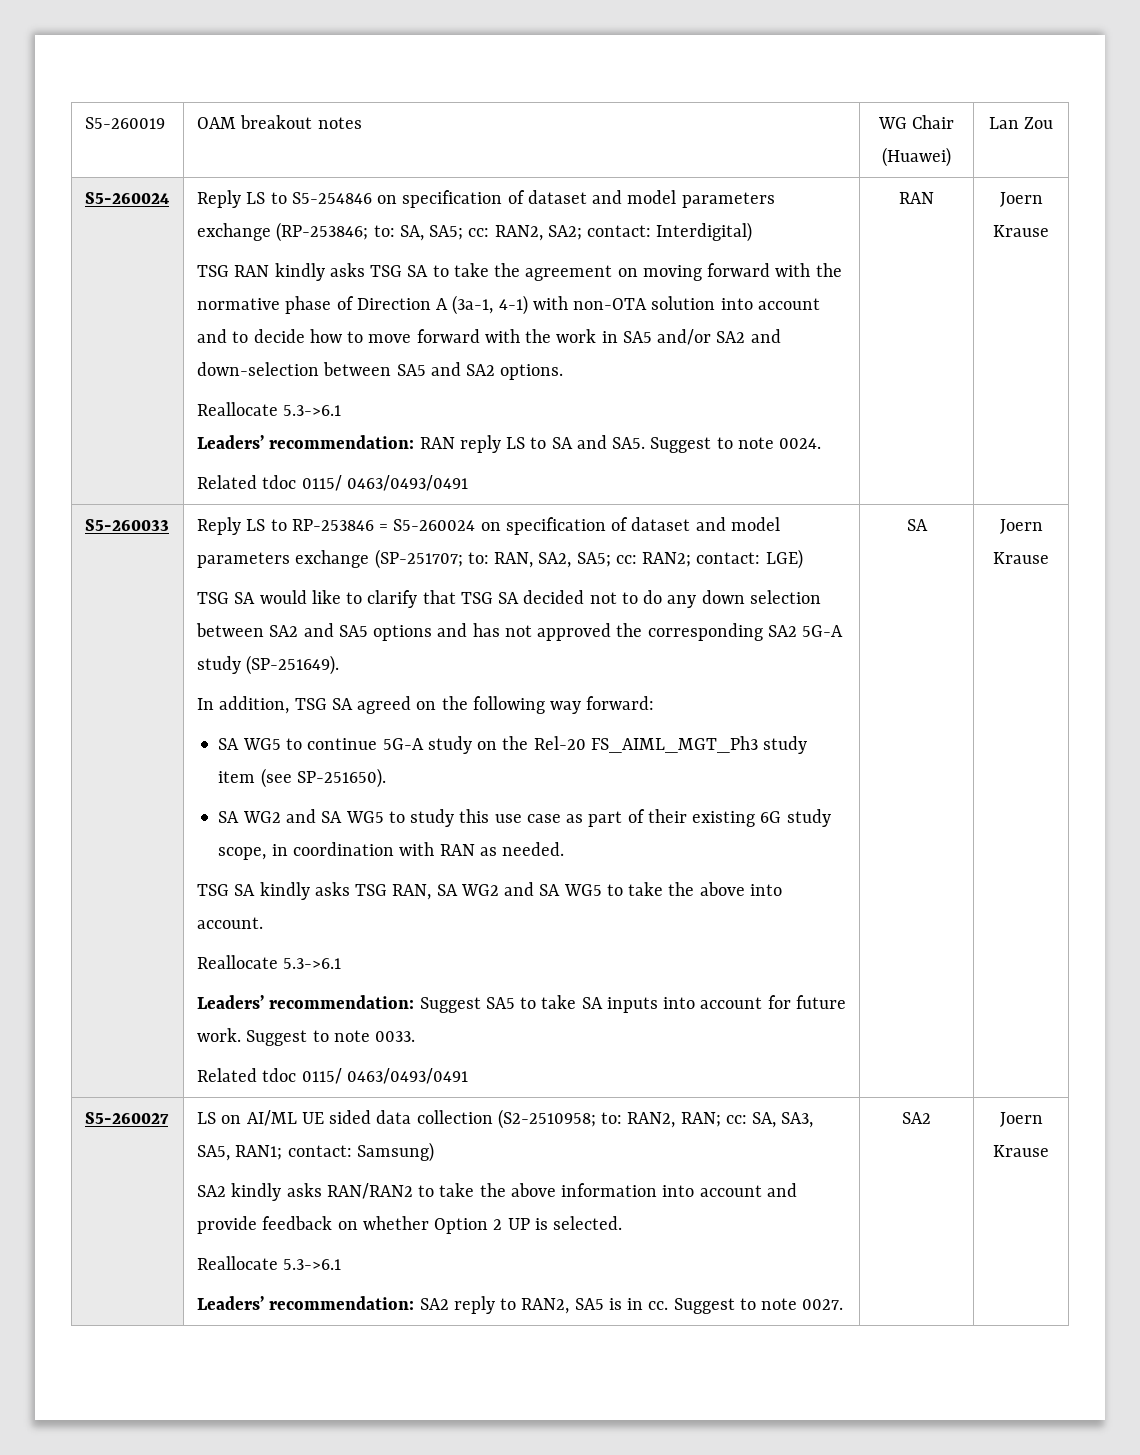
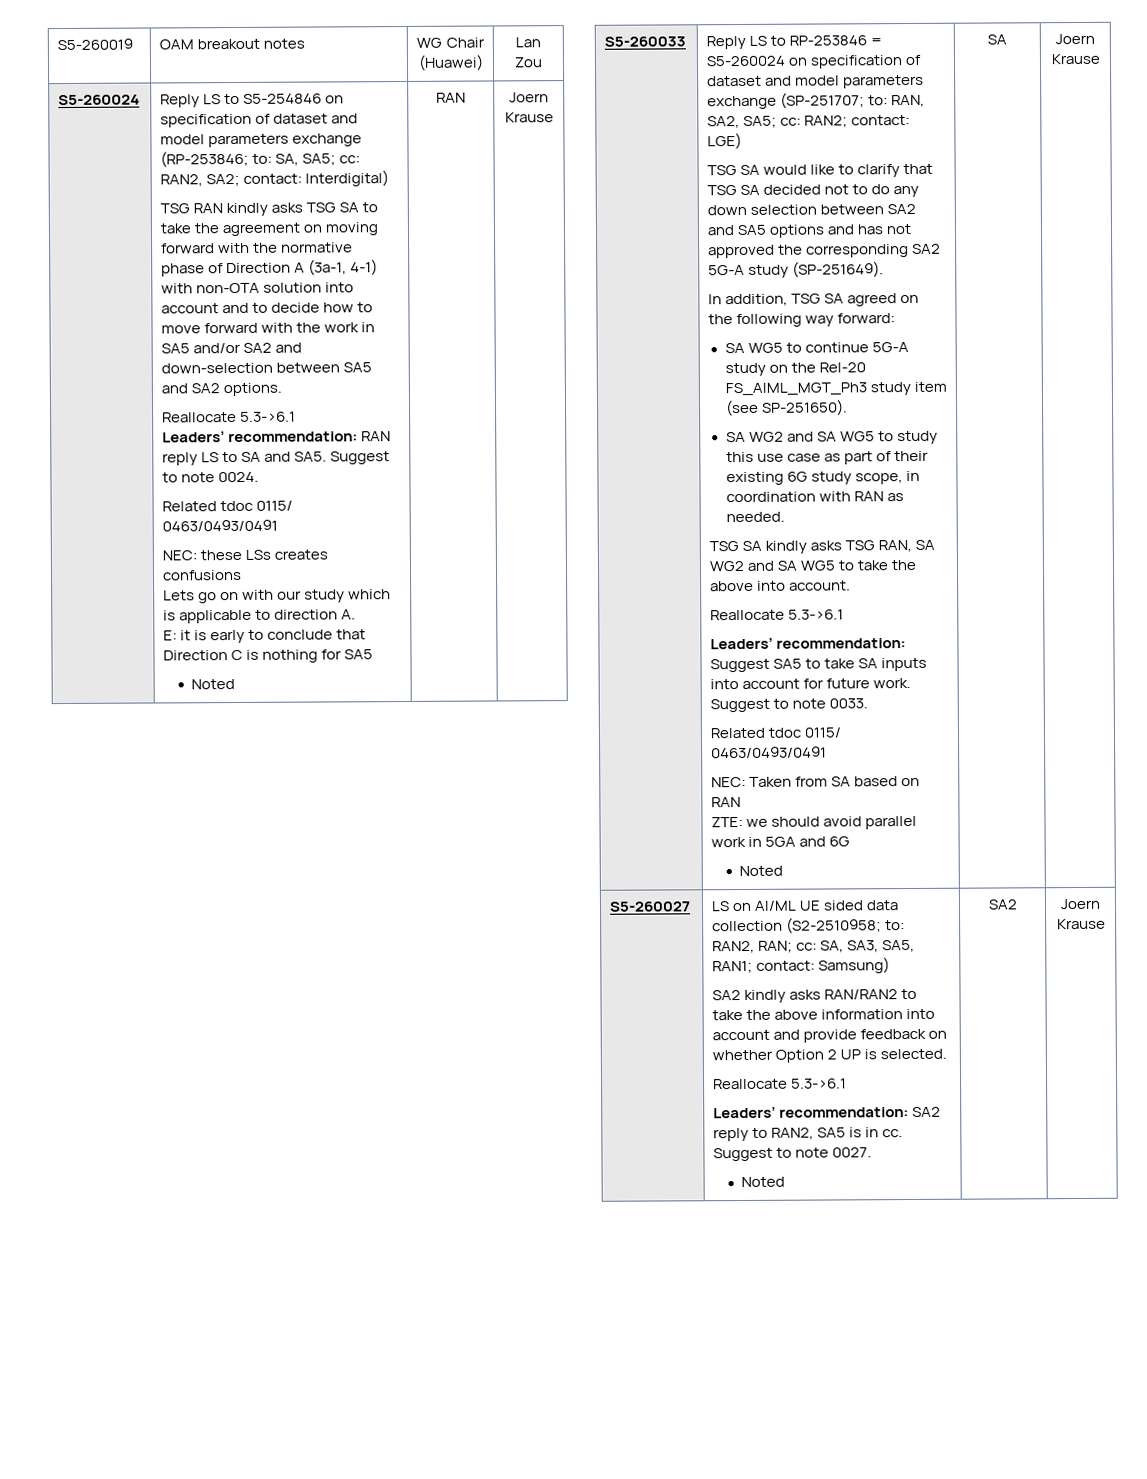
(468, 483) none -> [162,549,329,561] [162,569,243,581] [163,589,392,604] [163,609,357,624] [163,629,367,644] [163,649,374,663] [191,679,236,690] // NEC: these LSs creates confusions // Lets go on with our study which is applicable to direction A. // E: it is early to conclude that Direction C is nothing for SA5 // Noted
(468, 1076) none -> [711,776,921,788] [711,797,742,808] [711,815,918,830] [711,836,851,848] [739,865,784,877] // NEC: Taken from SA based on RAN // ZTE: we should avoid parallel work in 5GA and 6G // Noted
(844, 1304) none -> [741,1176,786,1188] // Noted

